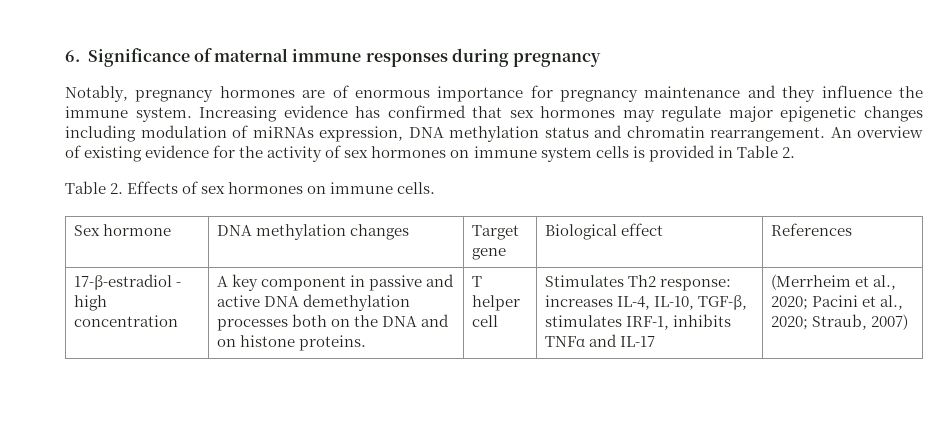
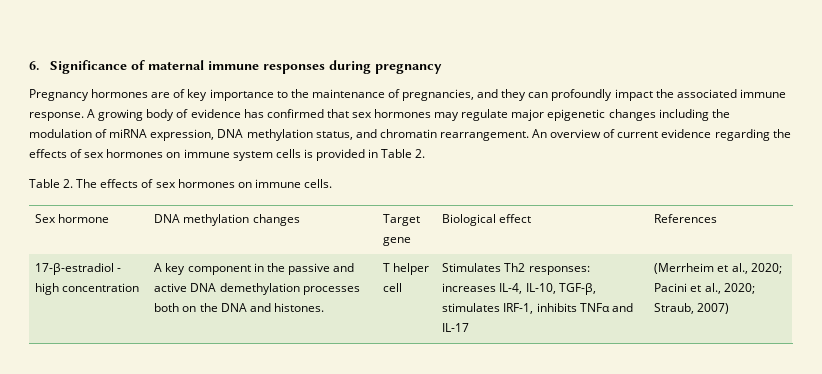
[65,85,214,102] Notably, pregnancy -> [29,89,89,101] Pregnancy
[354,85,923,102] [65,106,278,122] enormous importance for pregnancy maintenance and they influence the immune system. Increasing -> [187,89,786,101] [29,109,189,121] key importance to the maintenance of pregnancies, and they can profoundly impact the associated immune response. A growing body of
(136, 133) none -> [711,109,730,118] the
[252,126,314,138] miRNAs -> [109,129,148,138] miRNA
[544,127,589,138] status -> [315,131,353,140] status,
[84,145,323,162] existing evidence for the activity -> [617,129,791,141] [29,149,67,158] current evidence regarding the effects
[127,181,179,194] Effects -> [76,179,139,188] The effects
(365, 281) none -> [266,263,285,272] the
[216,335,366,351] on histone proteins. -> [273,303,324,312] histones.
[659,279,731,291] response: -> [528,266,590,275] responses:

